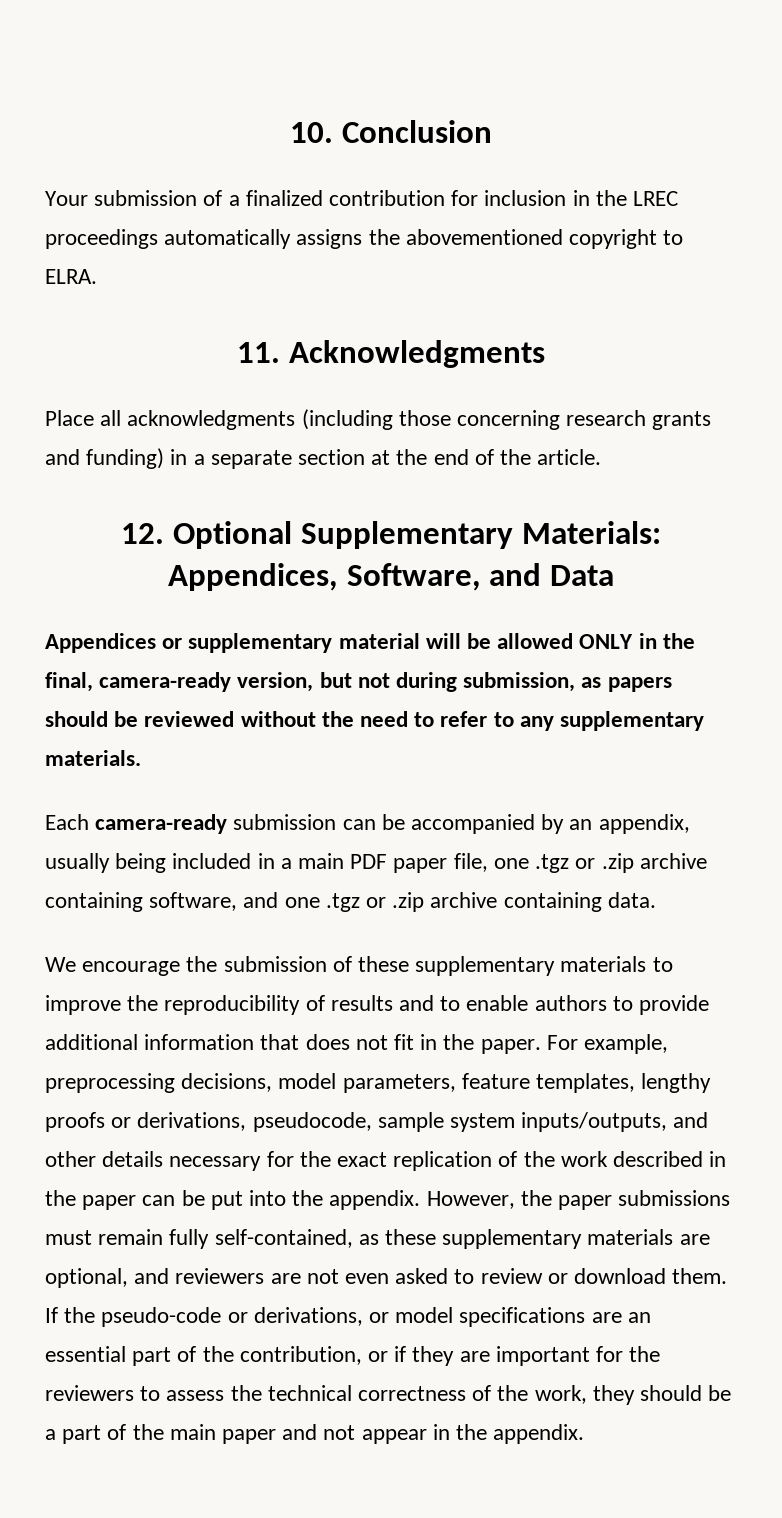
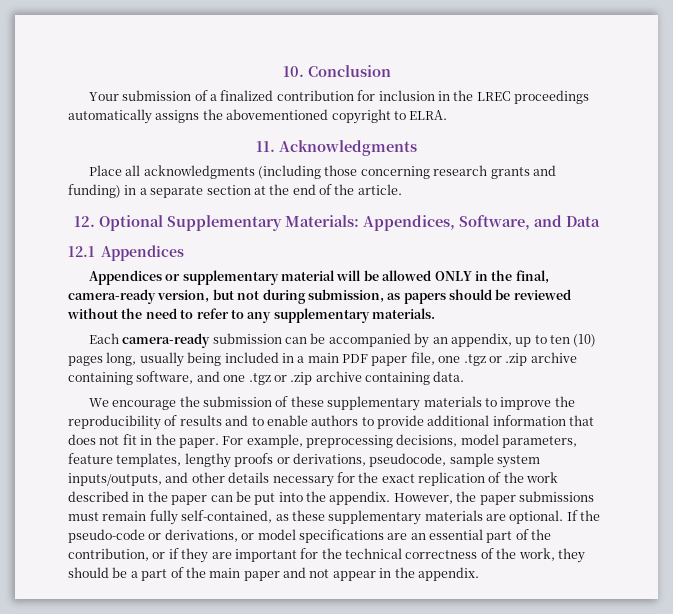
(615, 575) none -> [68,245,185,261] // 12.1 Appendices
(690, 824) none -> [515,334,597,347] [68,352,137,366] up to ten (10) pages long,
[45,1268,728,1288] optional, and reviewers are not even asked to review or download them. -> [509,510,564,524] optional.
[45,1385,262,1401] reviewers to assess the -> (342, 553) none

